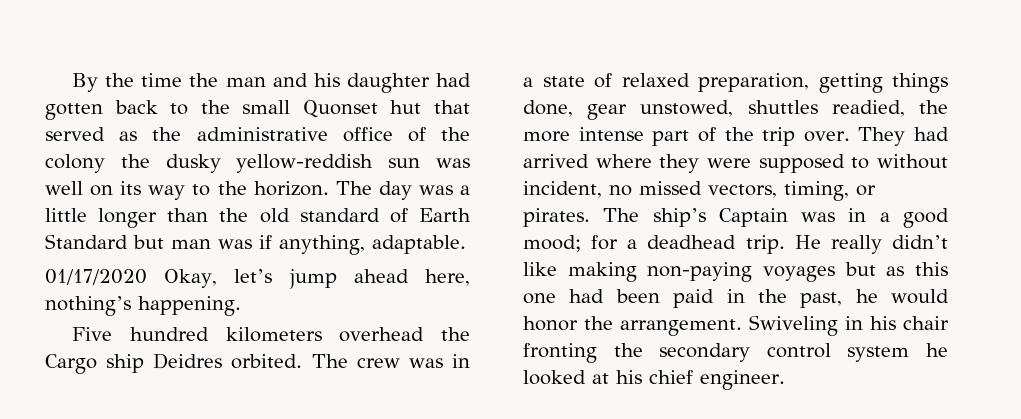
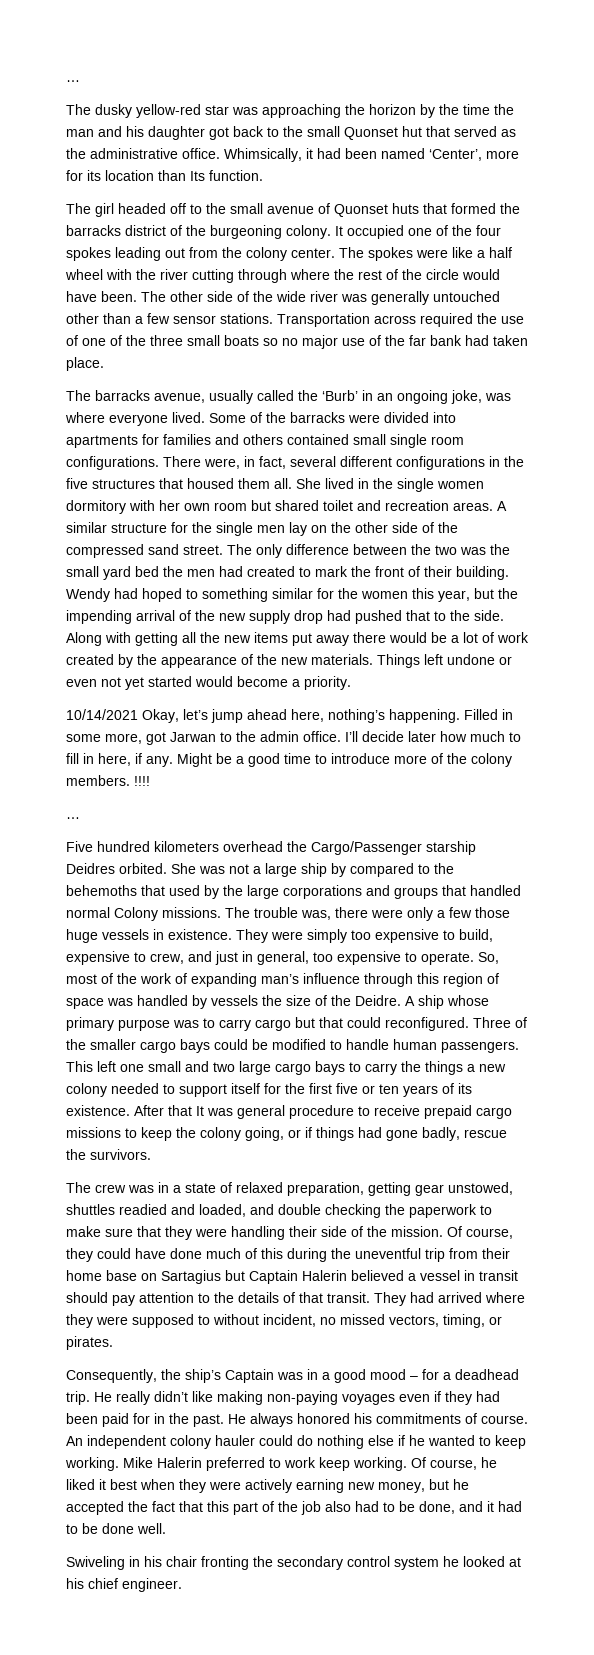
[72,73,99,92] By -> [66,80,80,82] [66,104,435,118] … // The dusky yellow-red star was approaching the horizon by
[435,73,471,87] [45,103,103,120] had gotten -> [209,127,229,140] got
[342,127,471,142] [45,154,470,173] [45,181,471,200] [45,208,471,228] [45,234,466,255] [45,269,147,285] office of the colony the dusky yellow-reddish sun was well on its way to the horizon. The day was a little longer than the old standard of Earth Standard but man was if anything, adaptable. // 01/17/2020 -> [182,148,519,162] [66,170,263,181] [66,203,520,217] [66,225,501,239] [66,247,512,261] [65,269,500,283] [66,291,500,305] [66,313,524,327] [66,335,528,349] [66,357,104,371] [66,390,511,404] [65,412,456,426] [66,434,464,448] [66,456,524,470] [66,478,484,492] [66,500,507,514] [66,522,458,536] [66,544,510,558] [66,566,509,580] [66,588,518,602] [66,610,504,624] [66,632,529,646] [66,654,512,668] [66,676,351,690] [66,709,138,720] office. Whimsically, it had been named ‘Center’, more for its location than Its function. // The girl headed off to the small avenue of Quonset huts that formed the barracks district of the burgeoning colony. It occupied one of the four spokes leading out from the colony center. The spokes were like a half wheel with the river cutting through where the rest of the circle would have been. The other side of the wide river was generally untouched other than a few sensor stations. Transportation across required the use of one of the three small boats so no major use of the far bank had taken place. // The barracks avenue, usually called the ‘Burb’ in an ongoing joke, was where everyone lived. Some of the barracks were divided into apartments for families and others contained small single room configurations. There were, in fact, several different configurations in the five structures that housed them all. She lived in the single women dormitory with her own room but shared toilet and recreation areas. A similar structure for the single men lay on the other side of the compressed sand street. The only difference between the two was the small yard bed the men had created to mark the front of their building. Wendy had hoped to something similar for the women this year, but the impending arrival of the new supply drop had pushed that to the side. Along with getting all the new items put away there would be a lot of work created by the appearance of the new materials. Things left undone or even not yet started would become a priority. // 10/14/2021
(241, 306) none -> [464,709,513,720] [66,731,521,745] [66,753,512,767] [66,775,150,786] [66,817,80,819] Filled in some more, got Jarwan to the admin office. I’ll decide later how much to fill in here, if any. Might be a good time to introduce more of the colony members. !!!! // …
[45,353,303,374] Cargo ship Deidres orbited. -> [311,841,476,855] [66,863,454,877] [66,885,521,899] [66,907,510,921] [66,929,493,943] [66,951,499,965] [66,973,499,987] [66,995,489,1009] [66,1017,527,1031] [66,1039,519,1053] [66,1061,506,1075] [66,1083,472,1097] [66,1105,512,1119] [66,1127,507,1141] [66,1149,151,1160] Cargo/Passenger starship Deidres orbited. She was not a large ship by compared to the behemoths that used by the large corporations and groups that handled normal Colony missions. The trouble was, there were only a few those huge vessels in existence. They were simply too expensive to build, expensive to crew, and just in general, too expensive to operate. So, most of the work of expanding man’s influence through this region of space was handled by vessels the size of the Deidre. A ship whose primary purpose was to carry cargo but that could reconfigured. Three of the smaller cargo bays could be modified to handle human passengers. This left one small and two large cargo bays to carry the things a new colony needed to support itself for the first five or ten years of its existence. After that It was general procedure to receive prepaid cargo missions to keep the colony going, or if things had gone badly, rescue the survivors. //
[892,73,948,93] [523,100,573,117] things done, -> (411, 1189) none
[831,100,948,117] [523,127,850,146] readied, the more intense part of the trip over. -> [119,1204,492,1218] [66,1226,513,1240] [66,1248,510,1262] [66,1270,518,1284] [66,1292,370,1306] readied and loaded, and double checking the paperwork to make sure that they were handling their side of the mission. Of course, they could have done much of this during the uneventful trip from their home base on Sartagius but Captain Halerin believed a vessel in transit should pay attention to the details of that transit.
[603,208,640,222] The -> [66,1369,181,1383] // Consequently, the
[523,235,581,252] mood; -> [370,1369,418,1380] mood –
[844,262,948,276] [523,293,556,304] but as this one -> [399,1391,472,1405] even if they
[726,289,949,308] [523,316,742,336] in the past, he would honor the arrangement. -> [133,1413,528,1427] [66,1435,526,1449] [65,1457,497,1471] [66,1479,469,1493] [66,1501,522,1515] [66,1523,166,1534] for in the past. He always honored his commitments of course. An independent colony hauler could do nothing else if he wanted to keep working. Mike Halerin preferred to work keep working. Of course, he liked it best when they were actively earning new money, but he accepted the fact that this part of the job also had to be done, and it had to be done well. //

